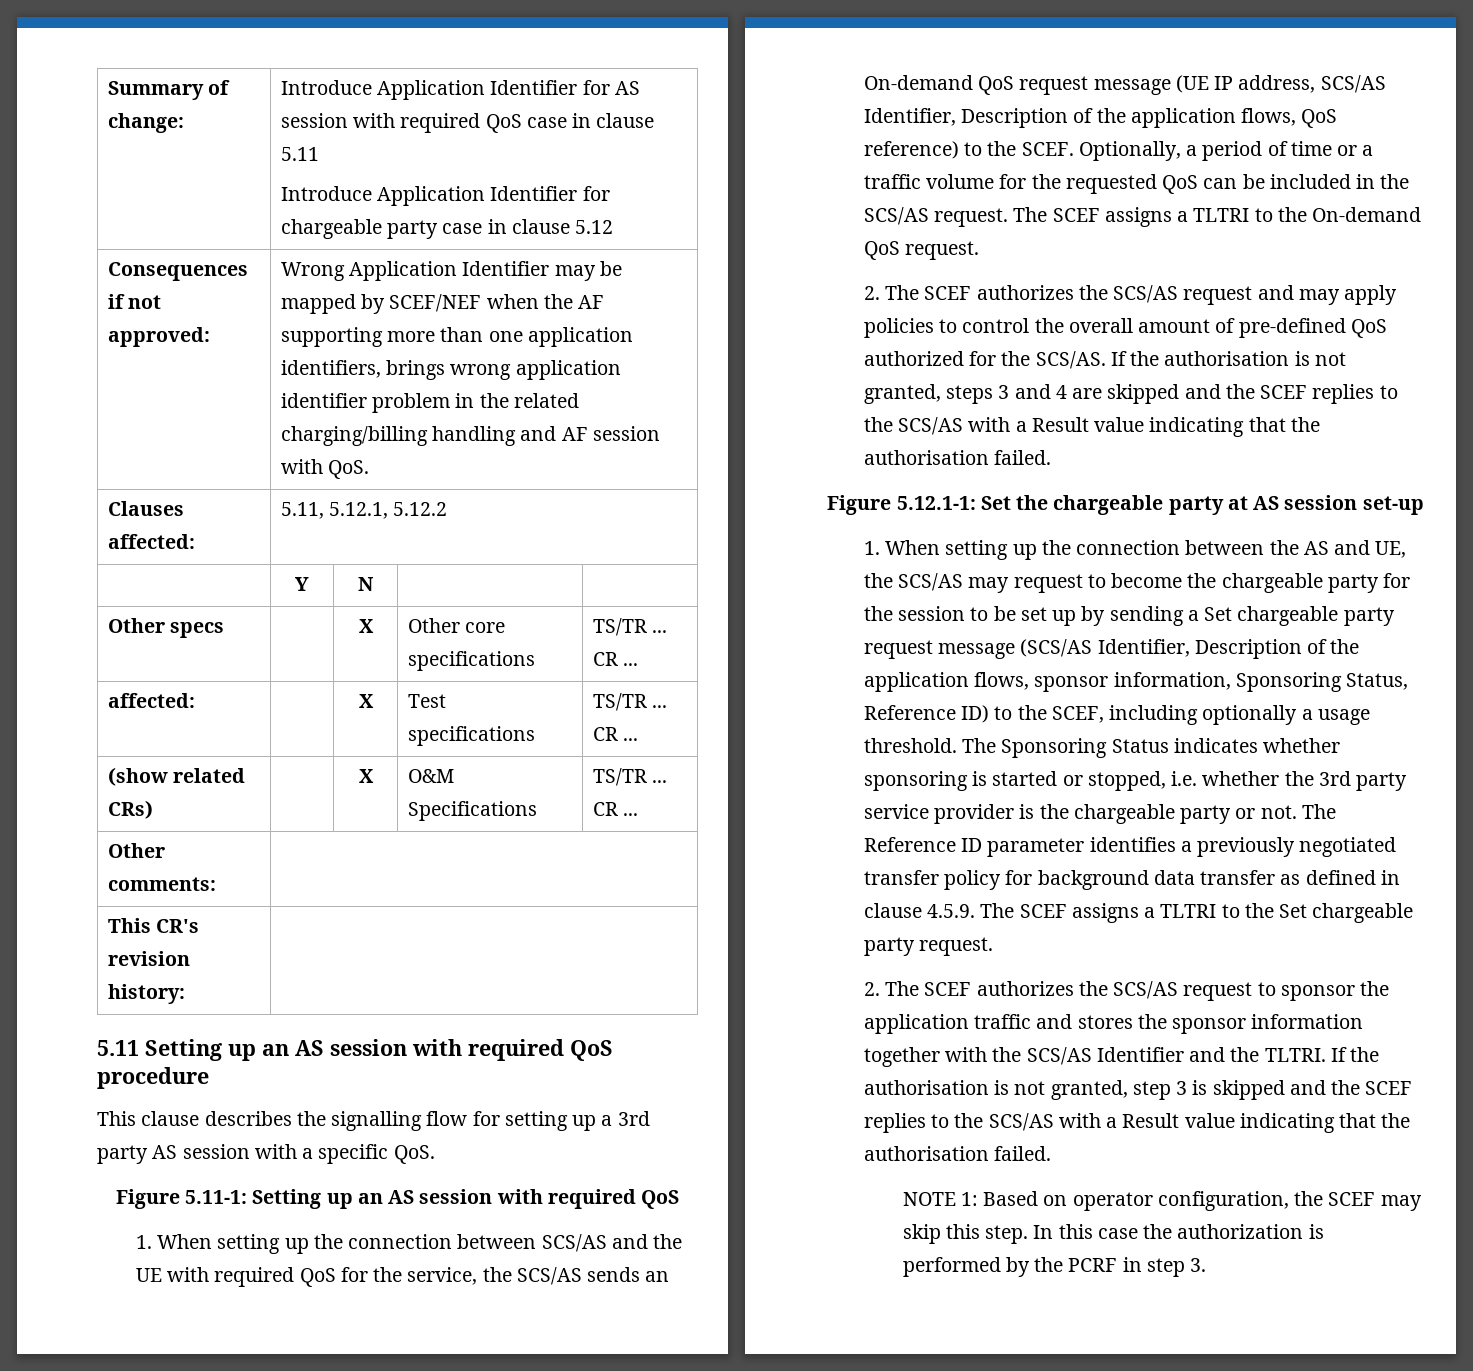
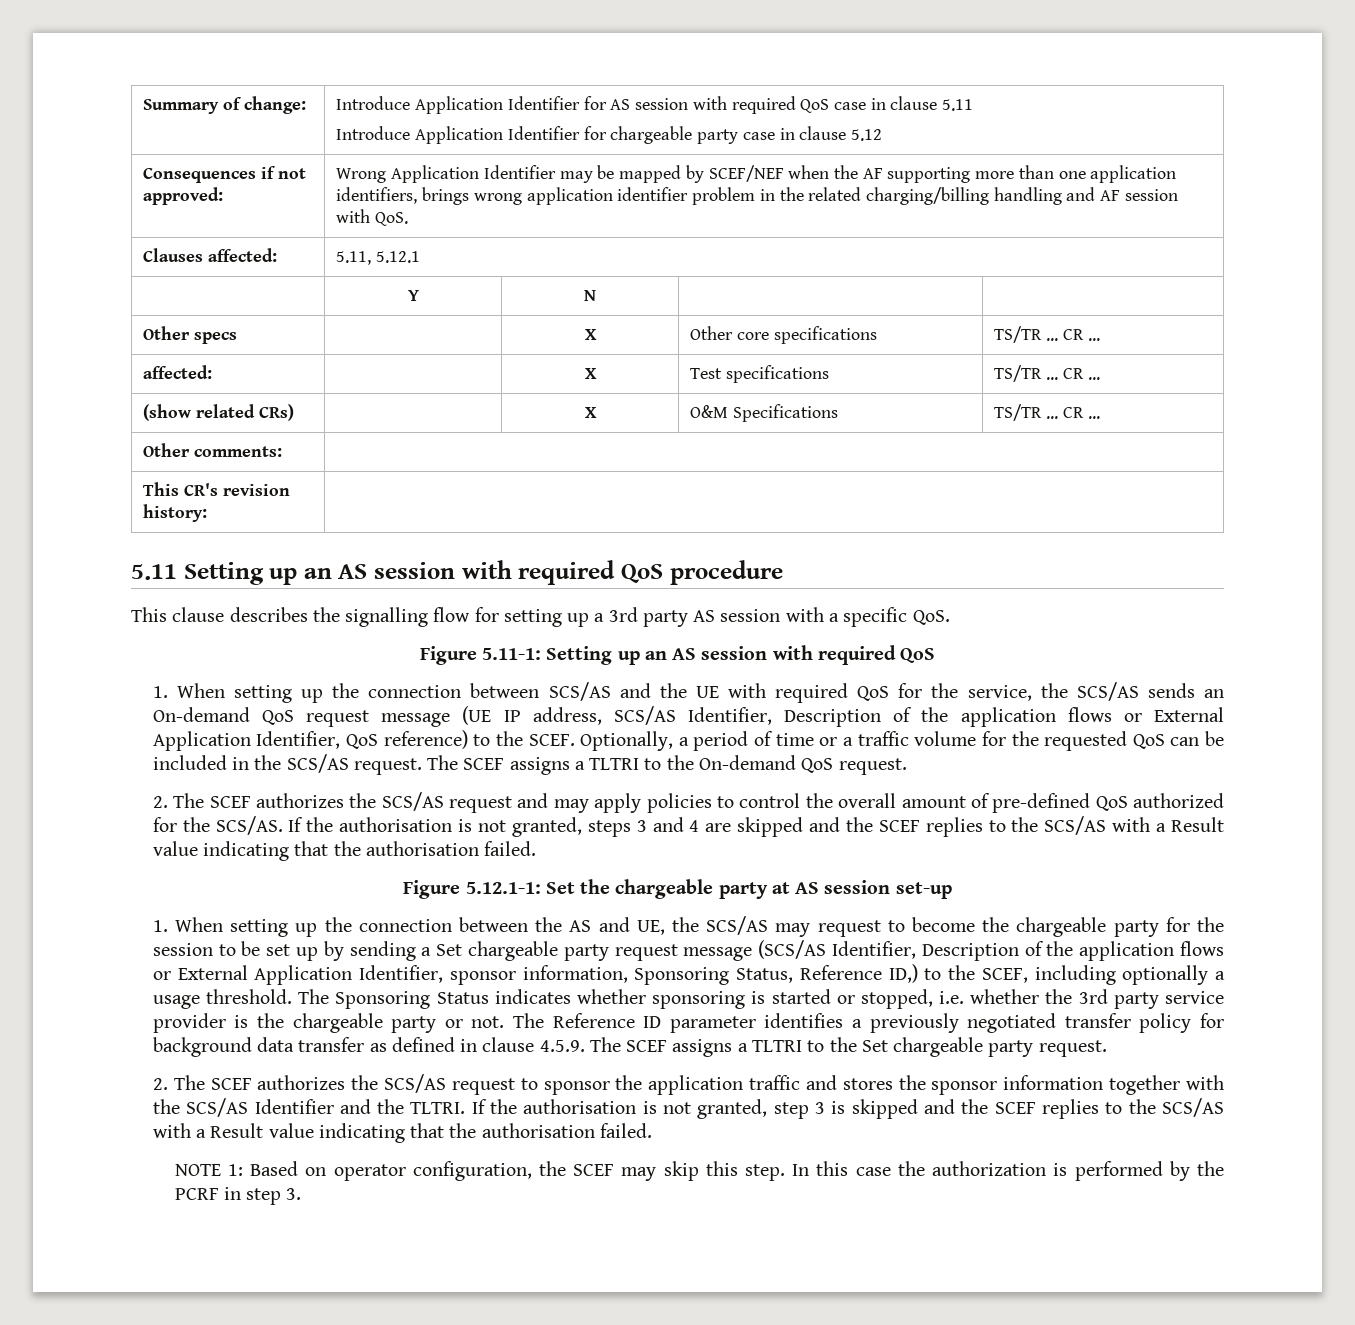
[329,502,448,519] 5.12.1, 5.12.2 -> [376,251,421,263] 5.12.1
[1241,108,1297,126] flows, -> [1067,707,1224,722] [152,731,341,751] flows or External Application Identifier,
[974,672,1030,690] flows, -> [1179,941,1224,956] [152,965,444,985] flows or External Application Identifier,
[961,705,990,723] ID) -> [888,964,918,983] ID,)

